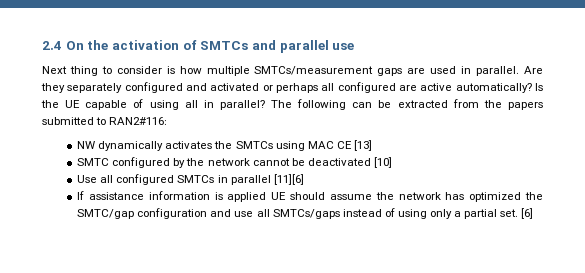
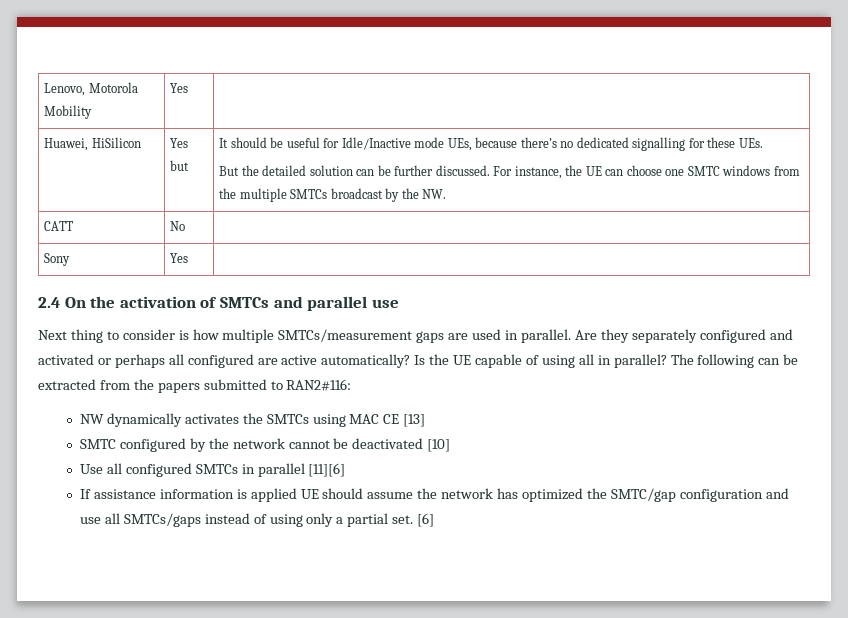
(42, 45) none -> [44,82,138,96] [44,105,93,119] [170,83,189,93] [44,137,141,151] [170,138,189,148] [170,160,190,171] [219,137,763,151] [219,165,800,179] [219,188,447,202] [44,221,74,231] [170,221,186,231] [44,253,71,266] [170,253,189,263] Lenovo, Motorola Mobility | Yes | // Huawei, HiSilicon | Yes but | It should be useful for Idle/Inactive mode UEs, because there’s no dedicated signalling for these UEs. // But the detailed solution can be further discussed. For instance, the UE can choose one SMTC windows from the multiple SMTCs broadcast by the NW. // CATT | No | // Sony | Yes | //

